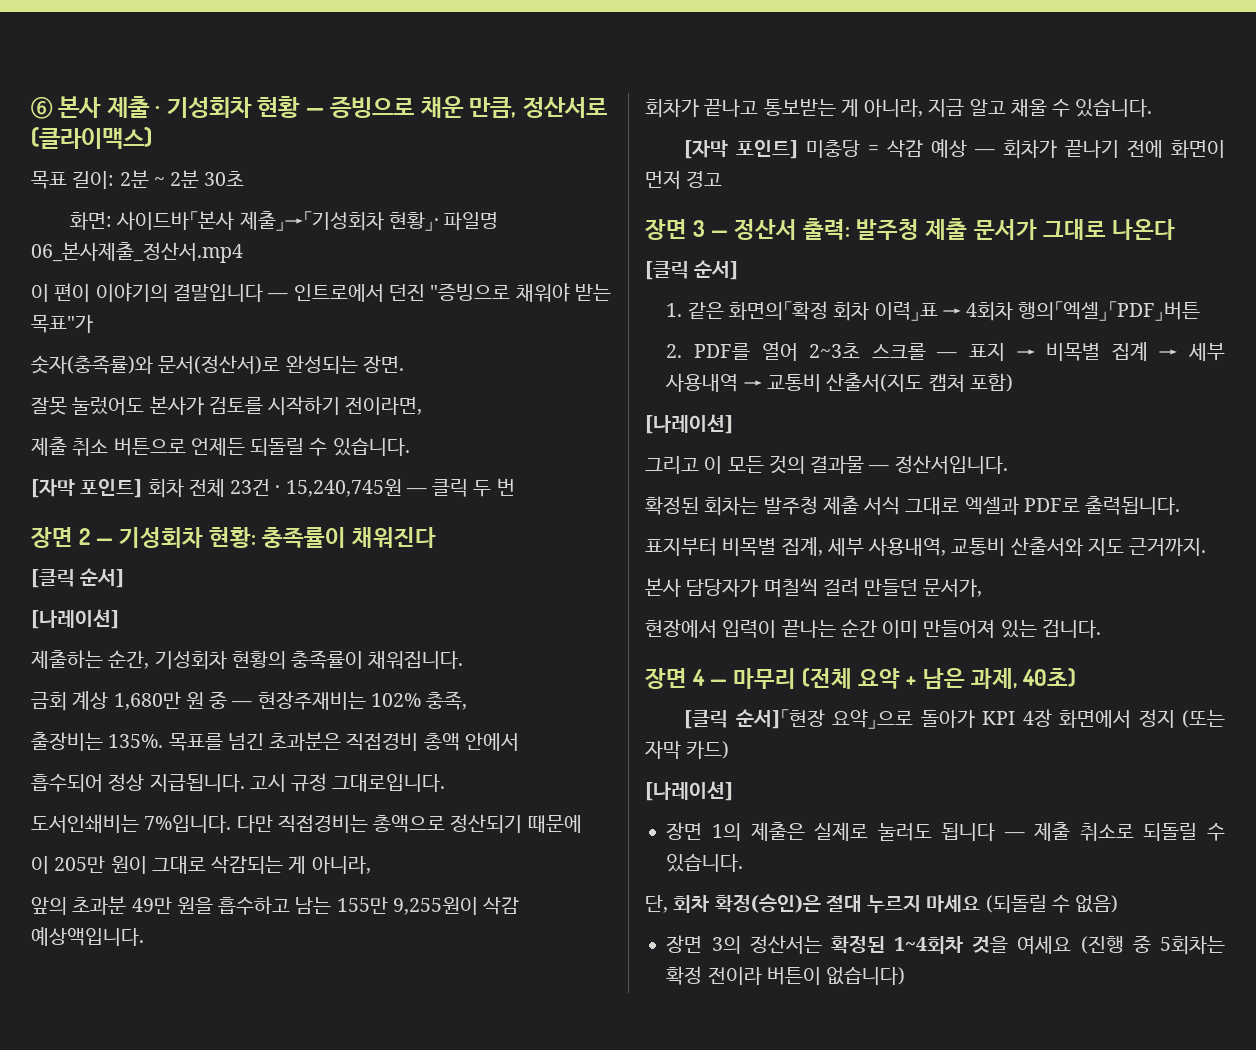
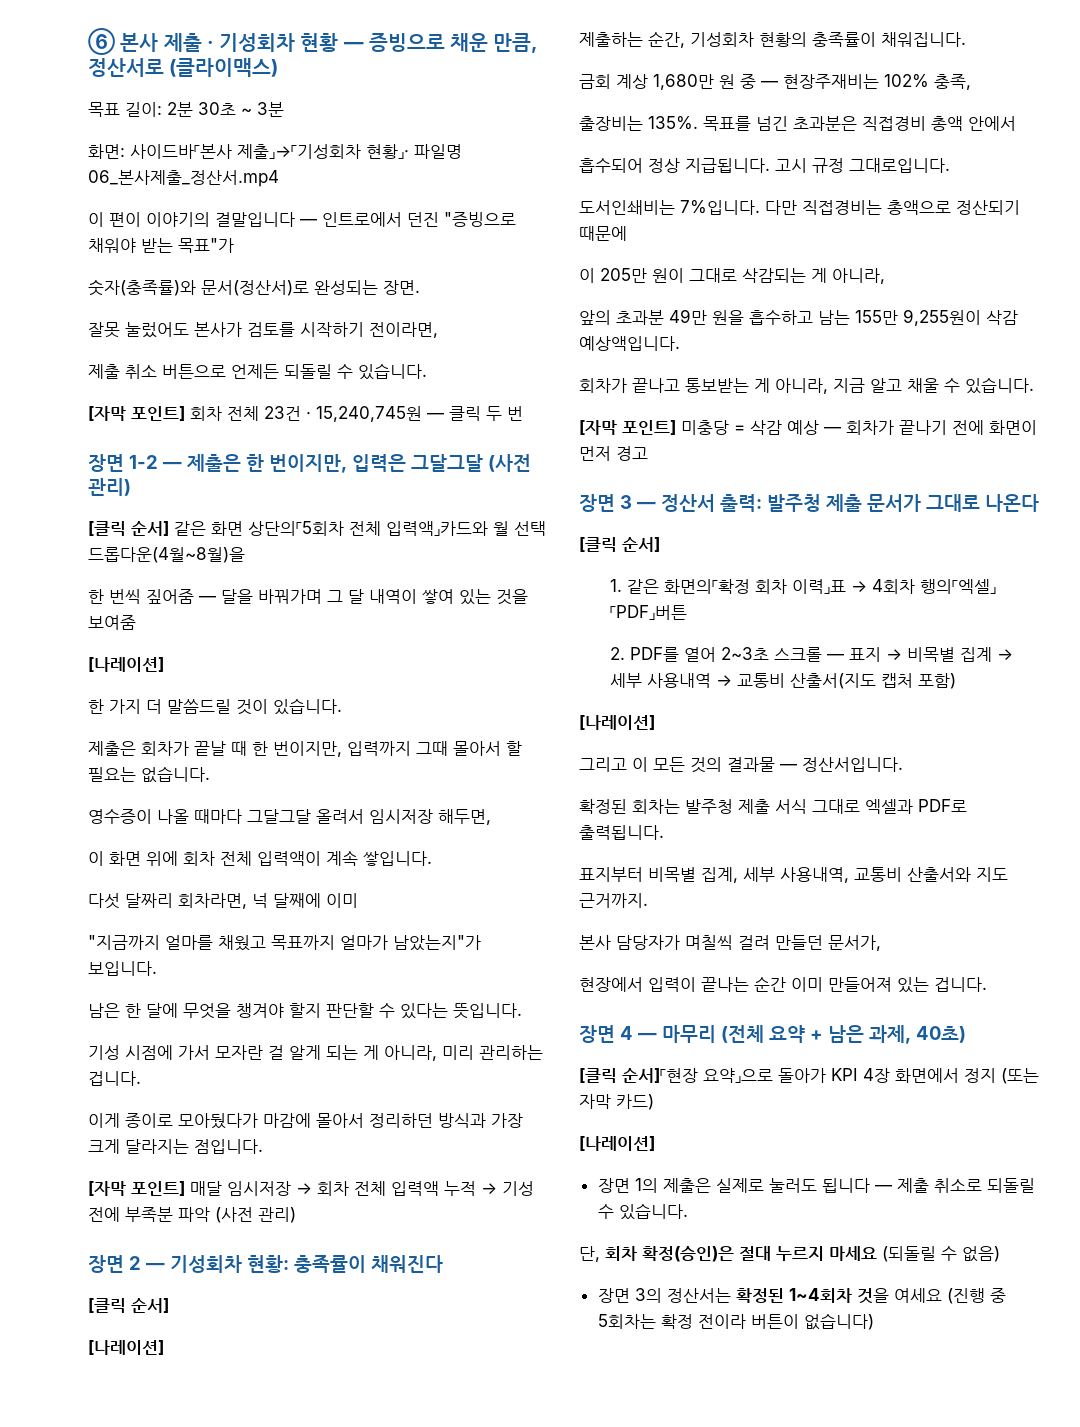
[153,170,245,188] ~ 2분 30초 -> [198,102,284,117] 30초 ~ 3분
(515, 487) none -> [88,454,531,473] [88,478,131,496] [88,521,546,536] [88,547,245,563] [88,589,528,605] [88,615,136,630] [88,657,164,672] [88,698,342,715] [88,741,522,757] [88,766,210,783] [88,809,491,825] [88,850,432,866] [88,893,358,909] [88,935,481,951] [88,961,157,976] [88,1003,522,1019] [88,1045,543,1061] [88,1071,141,1086] [88,1113,523,1129] [88,1139,263,1154] [88,1181,534,1196] [88,1207,296,1223] // 장면 1-2 — 제출은 한 번이지만, 입력은 그달그달 (사전 관리) // [클릭 순서] 같은 화면 상단의「5회차 전체 입력액」카드와 월 선택 드롭다운(4월~8월)을 // 한 번씩 짚어줌 — 달을 바꿔가며 그 달 내역이 쌓여 있는 것을 보여줌 // [나레이션] // 한 가지 더 말씀드릴 것이 있습니다. // 제출은 회차가 끝날 때 한 번이지만, 입력까지 그때 몰아서 할 필요는 없습니다. // 영수증이 나올 때마다 그달그달 올려서 임시저장 해두면, // 이 화면 위에 회차 전체 입력액이 계속 쌓입니다. // 다섯 달짜리 회차라면, 넉 달째에 이미 // "지금까지 얼마를 채웠고 목표까지 얼마가 남았는지"가 보입니다. // 남은 한 달에 무엇을 챙겨야 할지 판단할 수 있다는 뜻입니다. // 기성 시점에 가서 모자란 걸 알게 되는 게 아니라, 미리 관리하는 겁니다. // 이게 종이로 모아뒀다가 마감에 몰아서 정리하던 방식과 가장 크게 달라지는 점입니다. // [자막 포인트] 매달 임시저장 → 회차 전체 입력액 누적 → 기성 전에 부족분 파악 (사전 관리)

